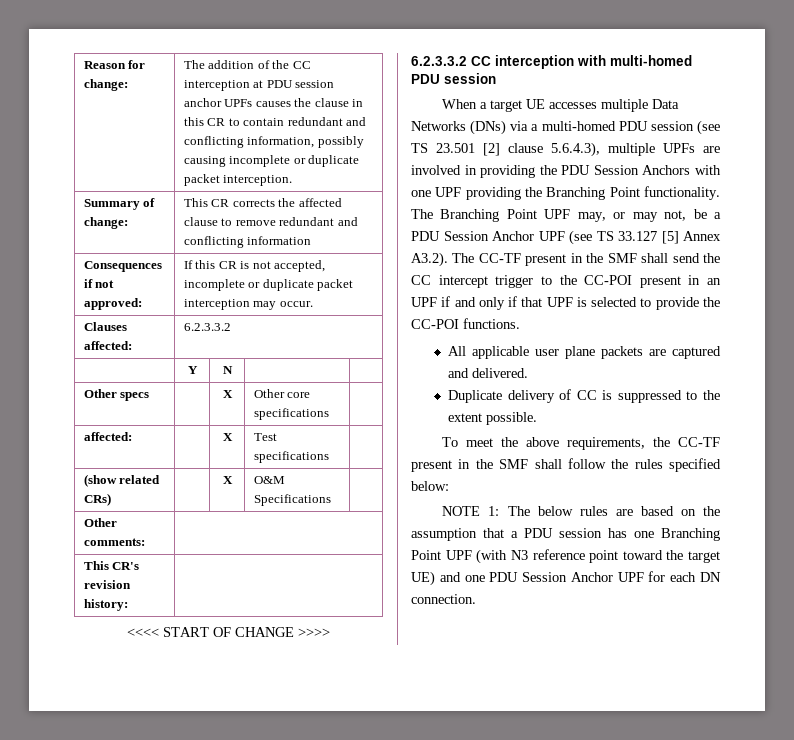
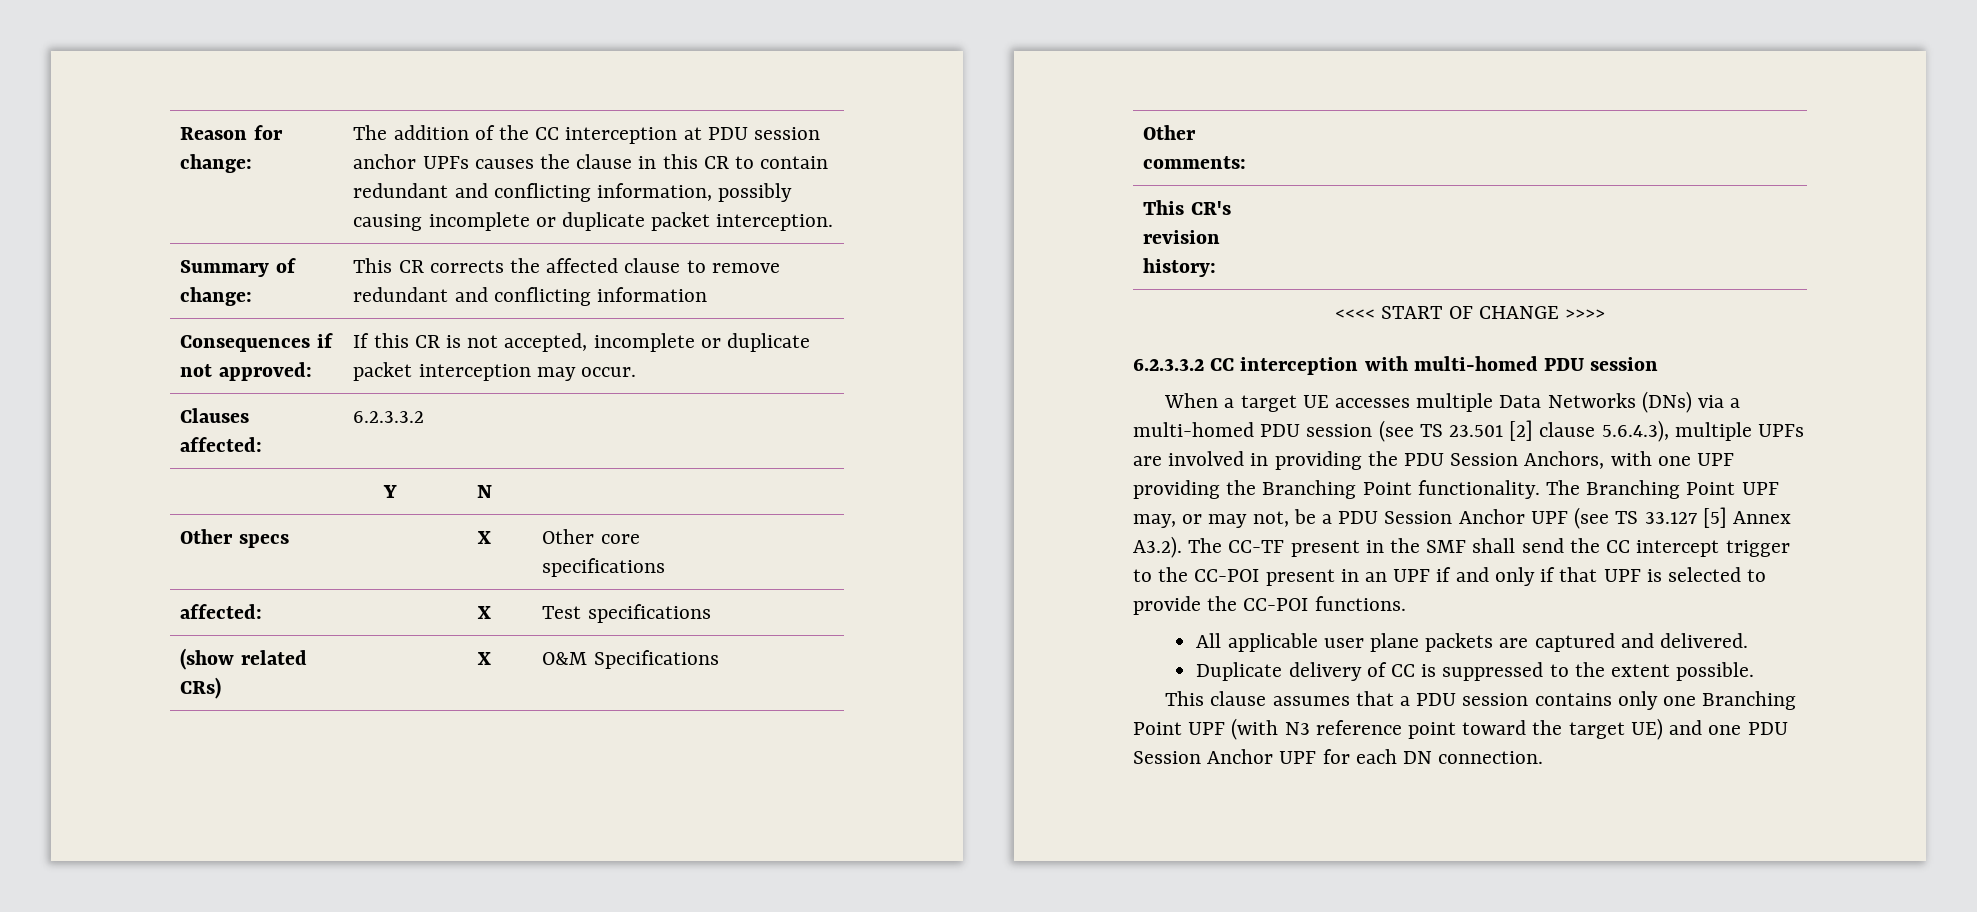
[642,165,691,175] Anchors -> [1524,451,1605,469] Anchors,
[442,437,720,450] [411,458,721,472] [411,481,449,491] [442,506,720,516] [411,528,477,541] To meet the above requirements, the CC-TF present in the SMF shall follow the rules specified below: // NOTE 1: The below rules are based on the assumption -> [1165,691,1350,706] This clause assumes
[608,528,627,538] has -> [1534,691,1658,710] contains only

